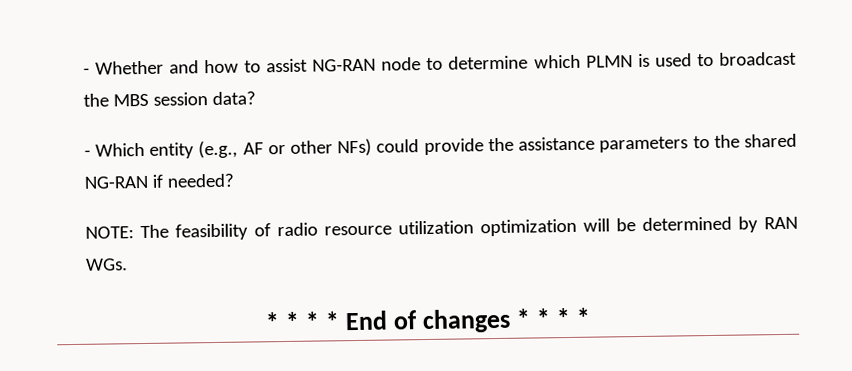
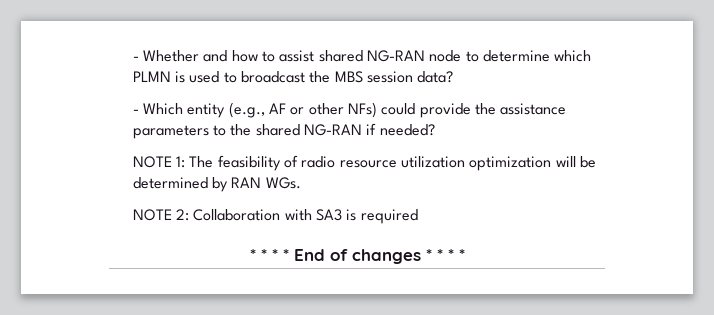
(309, 65) none -> [318,50,363,62] shared
[84,226,134,239] NOTE: -> [132,156,186,168] NOTE 1:
(128, 264) none -> [132,209,418,224] // NOTE 2: Collaboration with SA3 is required

